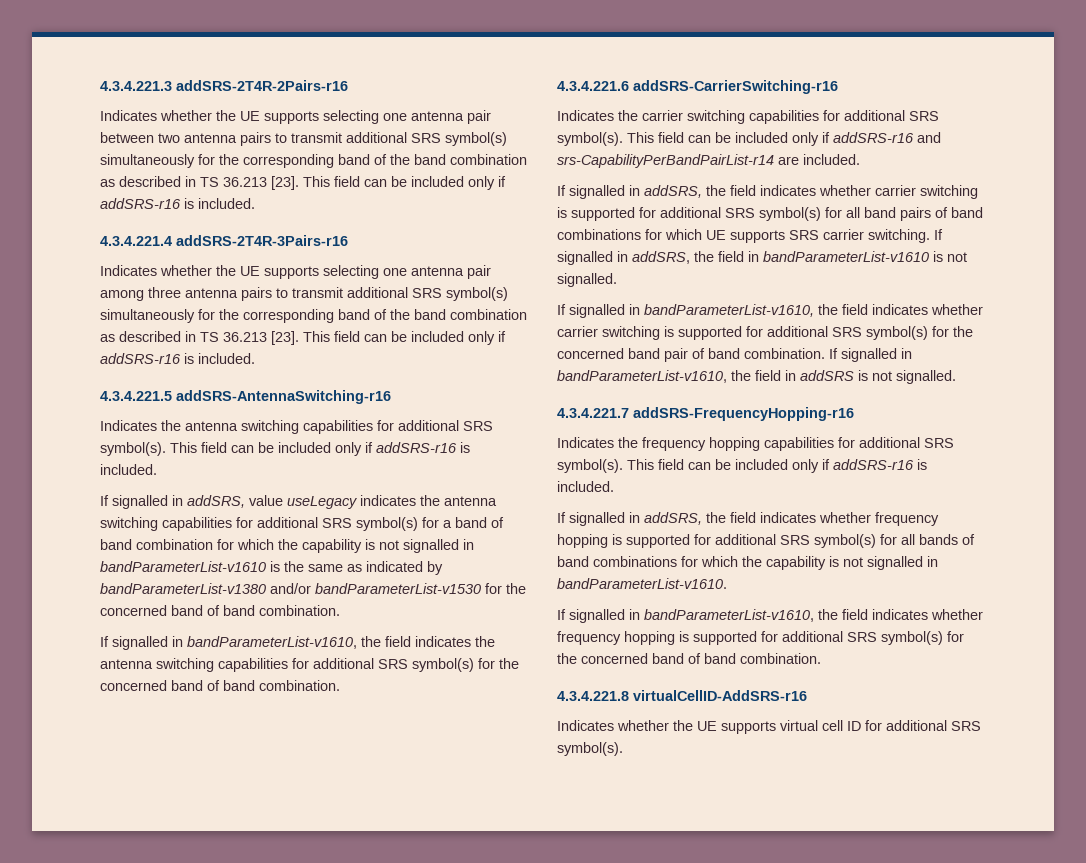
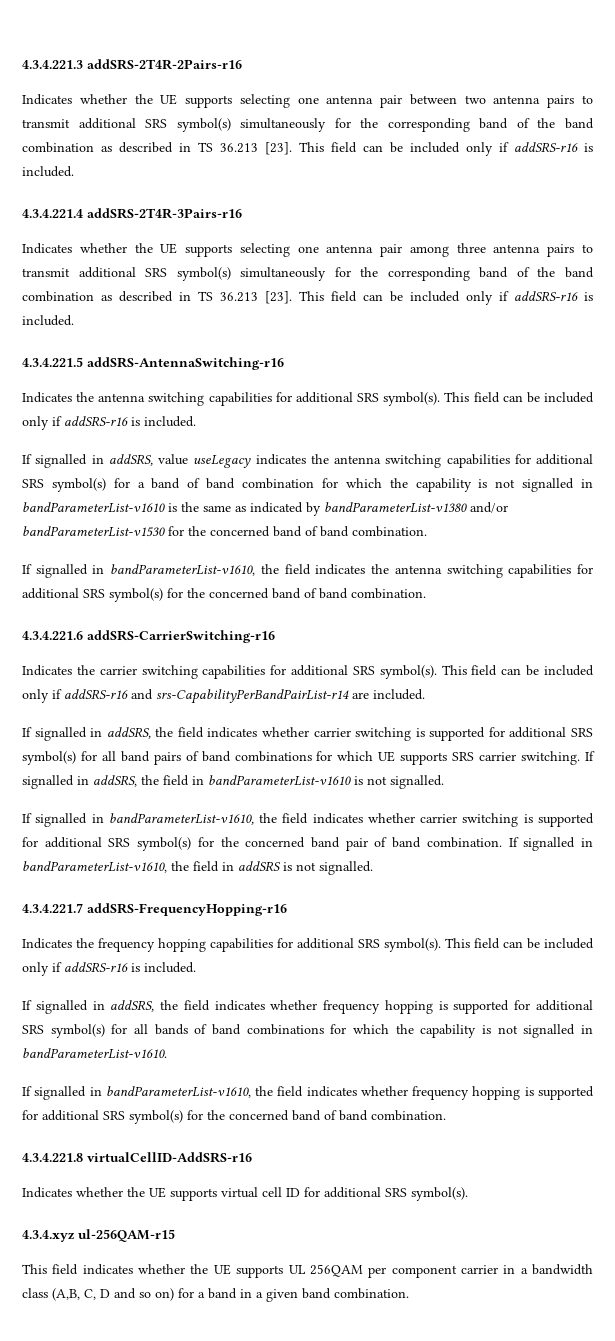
(623, 749) none -> [22,1229,175,1242] [22,1264,593,1278] [22,1288,409,1302] // 4.3.4.xyz ul-256QAM-r15 // This field indicates whether the UE supports UL 256QAM per component carrier in a bandwidth class (A,B, C, D and so on) for a band in a given band combination.

